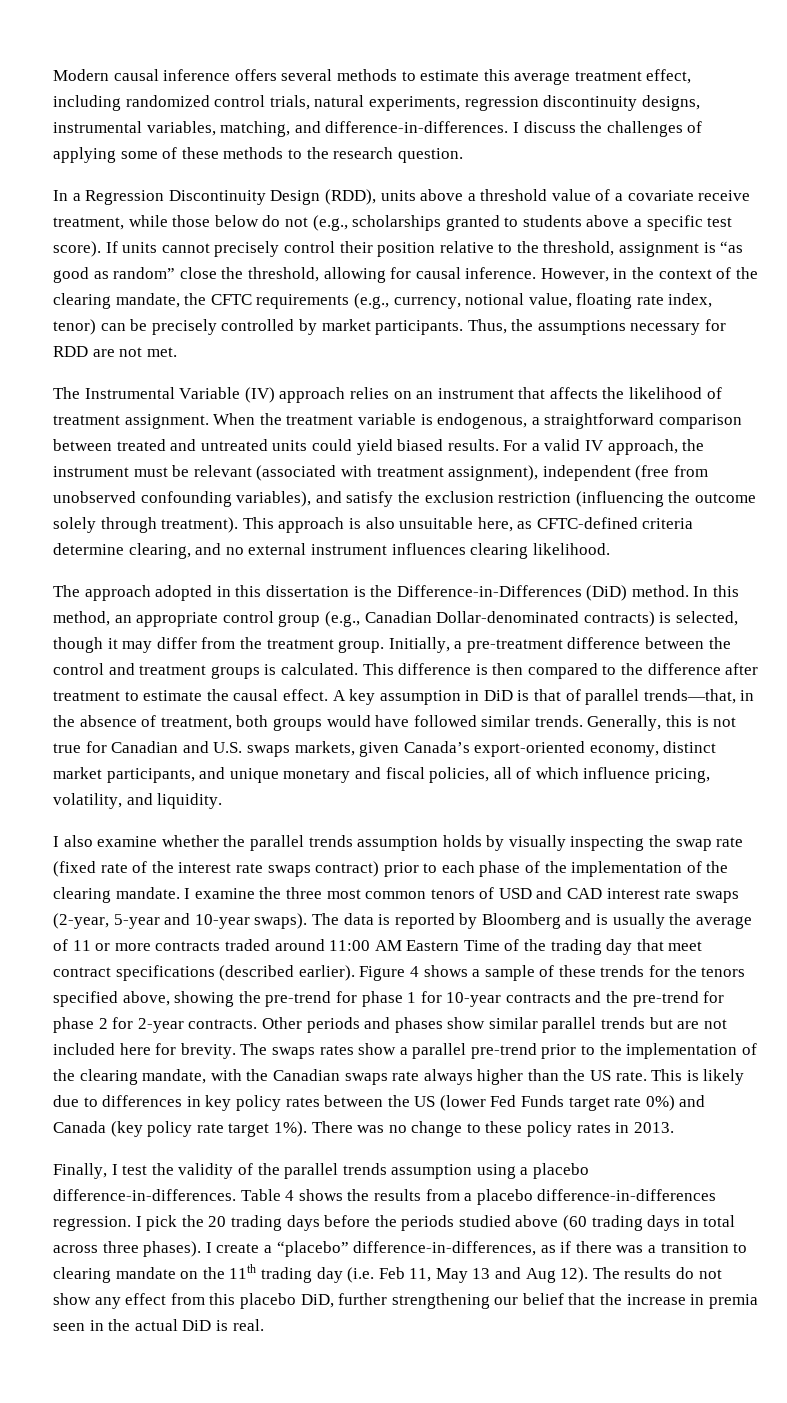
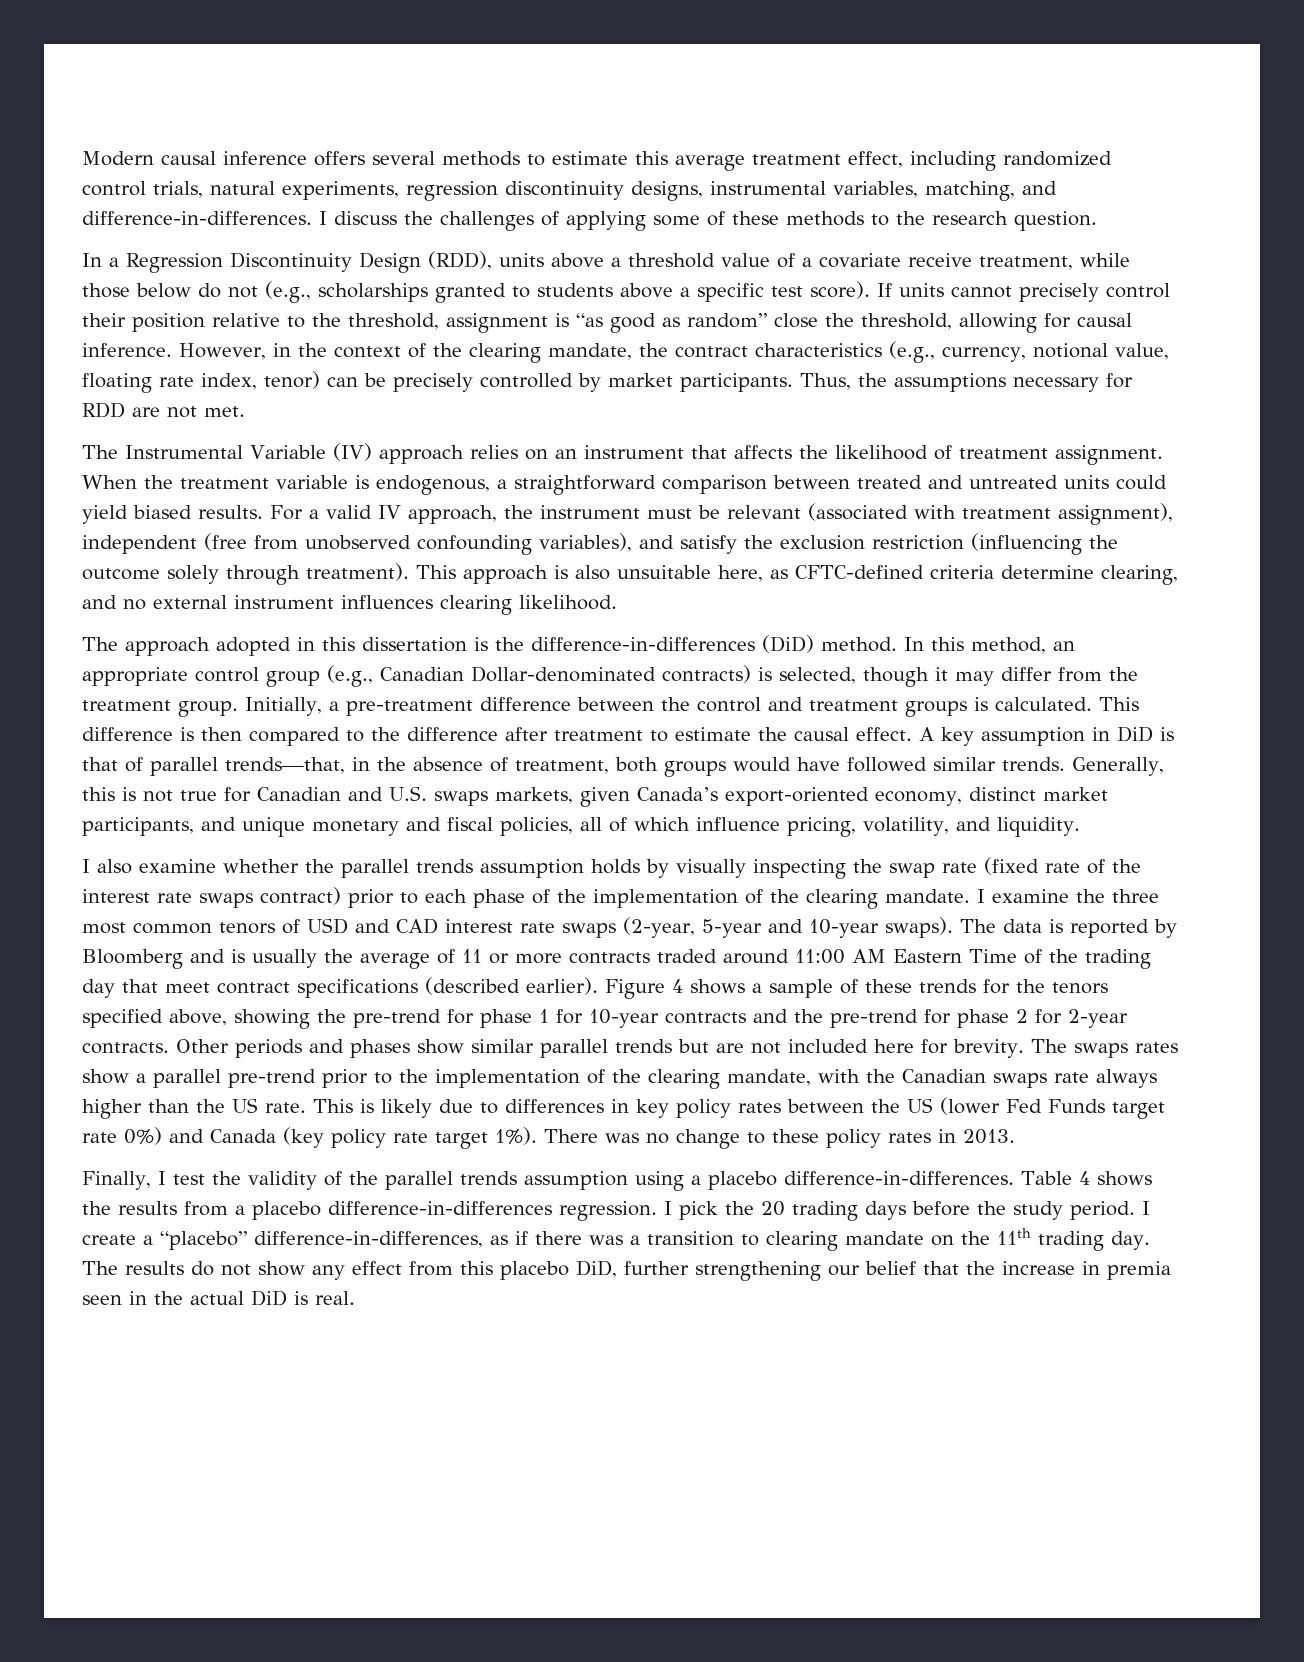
[210,294,350,309] CFTC requirements -> [674,343,882,358] contract characteristics
[396,585,582,597] Difference-in-Differences -> [531,637,755,651] difference-in-differences
[401,1215,736,1231] [53,1241,202,1257] periods studied above (60 trading days in total across three phases). -> [1013,1201,1135,1220] study period.
[316,1267,589,1283] day (i.e. Feb 11, May 13 and Aug 12). -> [1111,1231,1150,1250] day.

